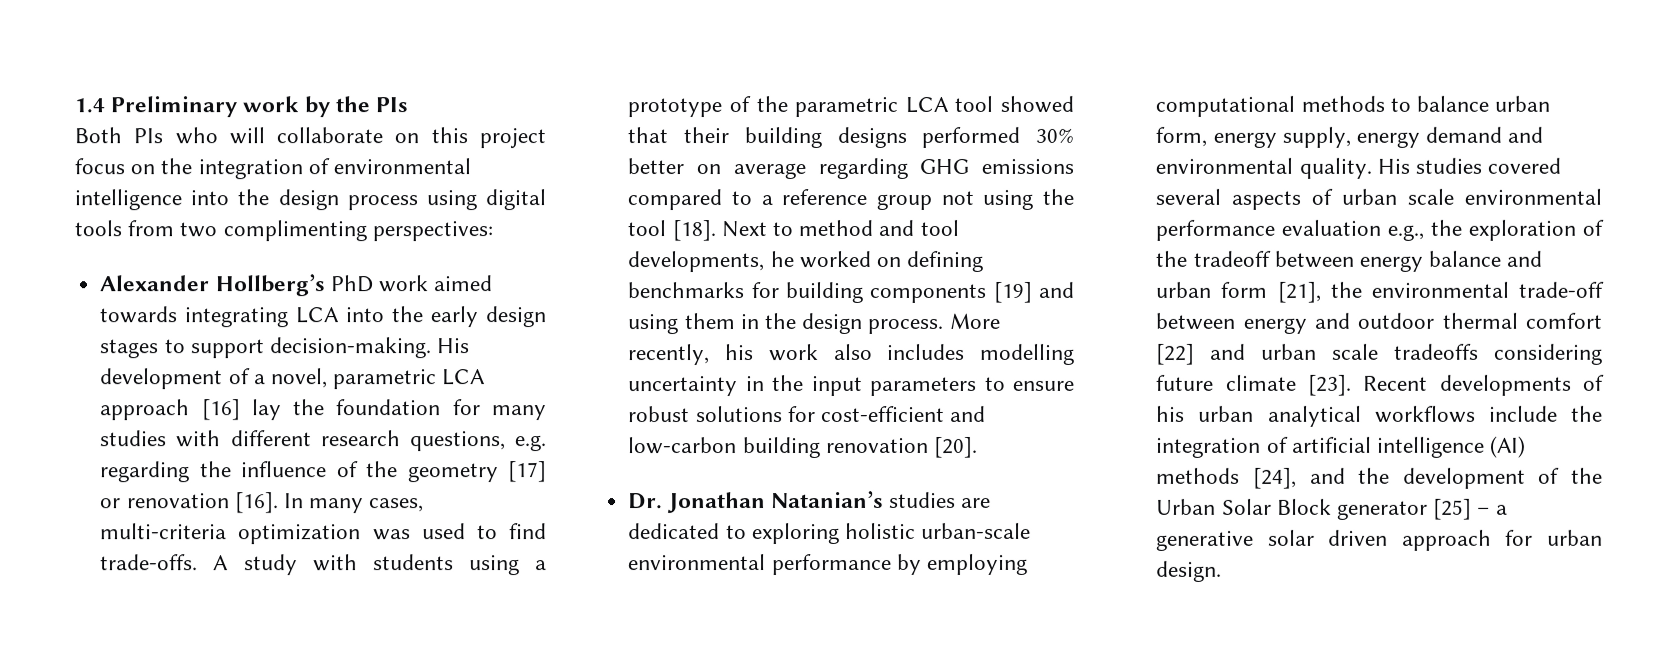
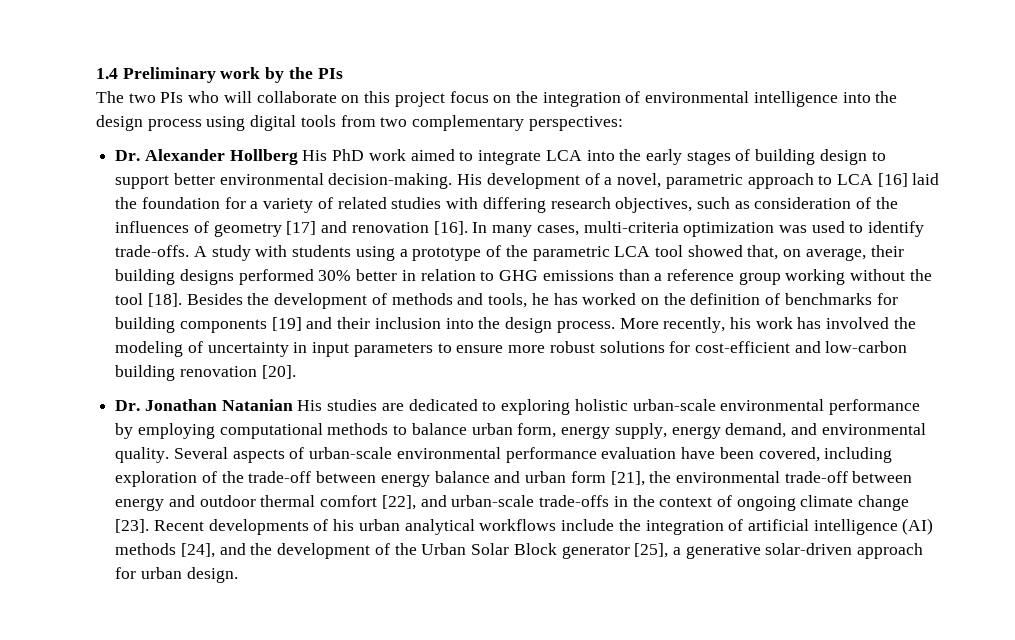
[74,127,122,144] Both -> [96,91,156,103] The two
[222,220,367,242] complimenting -> [412,115,525,131] complementary
[99,274,325,297] Alexander Hollberg’s -> [115,149,328,165] Dr. Alexander Hollberg His
[99,306,289,328] towards integrating -> [459,150,542,165] to integrate
[484,306,546,328] [100,339,265,359] design stages to support -> [686,149,886,165] [115,173,324,189] stages of building design to support better environmental
[442,369,487,386] [100,399,547,421] [100,430,547,452] [100,461,399,483] LCA approach [16] lay the foundation for many studies with different research questions, e.g. regarding the influence of the -> [747,173,940,189] [115,197,898,213] [115,221,209,233] approach to LCA [16] laid the foundation for a variety of related studies with differing research objectives, such as consideration of the influences of
[100,498,122,509] or -> [321,221,348,233] and
[508,523,547,540] find -> [868,221,925,237] identify
[627,127,669,144] that -> [747,245,866,261] that, on average,
[696,157,1074,180] [627,189,752,211] on average regarding GHG emissions compared to -> [401,269,650,281] in relation to GHG emissions than
[940,189,1034,210] not using -> [785,269,906,285] working without
[720,219,959,238] [627,250,984,273] Next to method and tool developments, he worked on defining -> [186,293,781,309] Besides the development of methods and tools, he has worked on the definition of
[627,313,759,335] using them in -> [337,317,474,329] their inclusion into
[833,343,1075,365] also includes modelling -> [797,317,916,329] [115,341,203,357] has involved the modeling of
[772,375,805,392] the -> (308, 347) none
(1075, 385) none -> [508,345,546,353] more
[770,490,884,509] Natanian’s -> [221,399,323,411] Natanian His
[1425,126,1503,143] demand -> [725,423,787,438] demand,
[1376,157,1562,174] [1155,188,1602,210] [1155,219,1463,241] His studies covered several aspects of urban scale environmental performance evaluation e.g., the -> [173,447,893,463] Several aspects of urban-scale environmental performance evaluation have been covered, including
[1192,250,1271,267] tradeoff -> [248,471,312,483] trade-off
[1156,343,1603,365] [1156,374,1297,391] [22] and urban scale tradeoffs considering future climate -> [381,495,910,511] [22], and urban-scale trade-offs in the context of ongoing climate change
[1433,498,1508,520] [1156,529,1389,551] [25] – a generative solar driven -> [634,543,853,559] [25], a generative solar-driven

